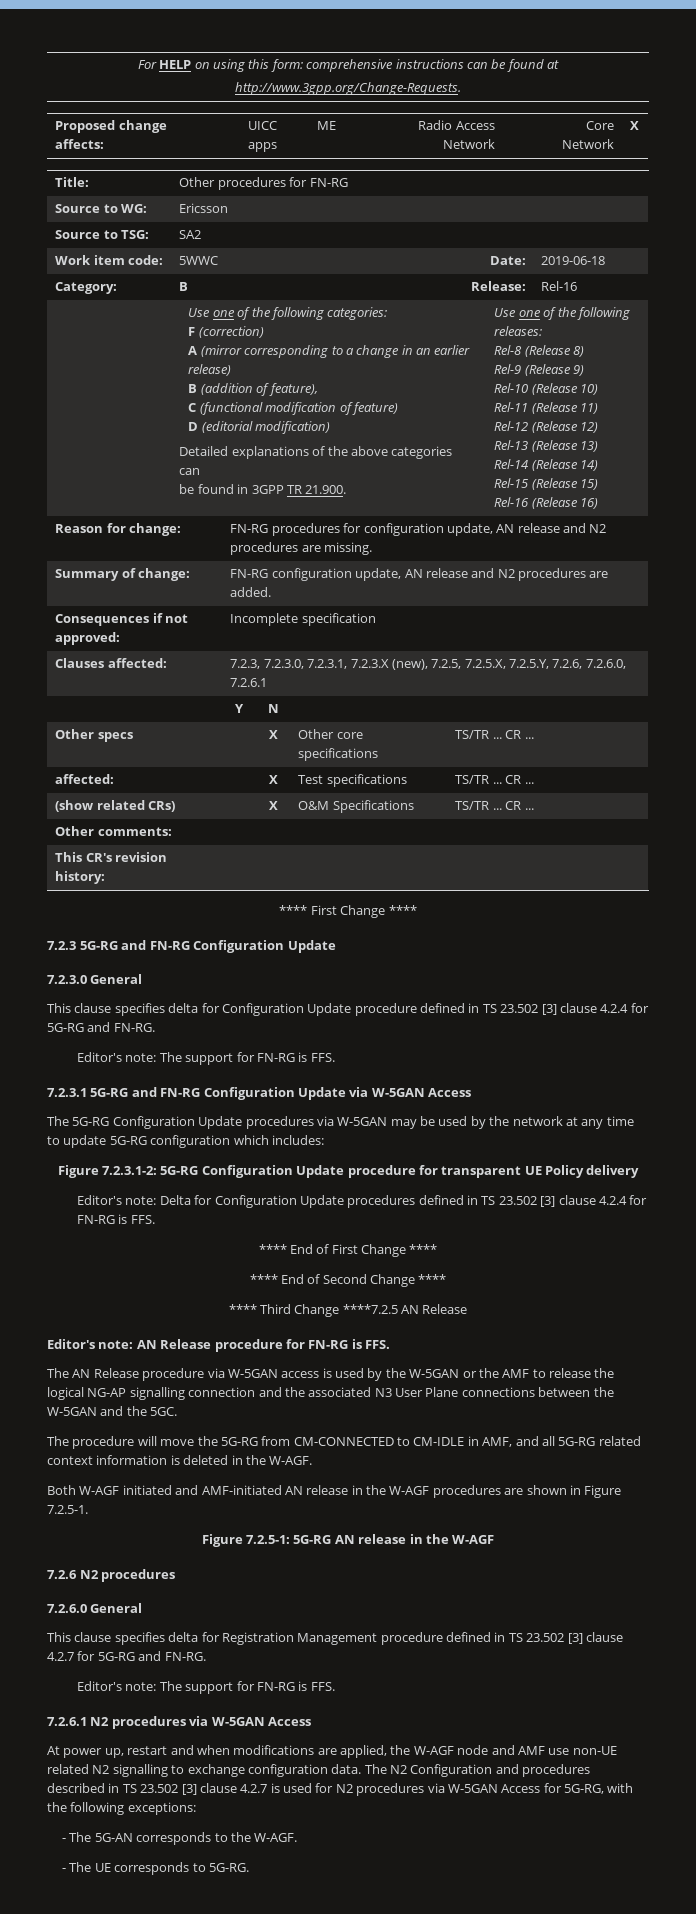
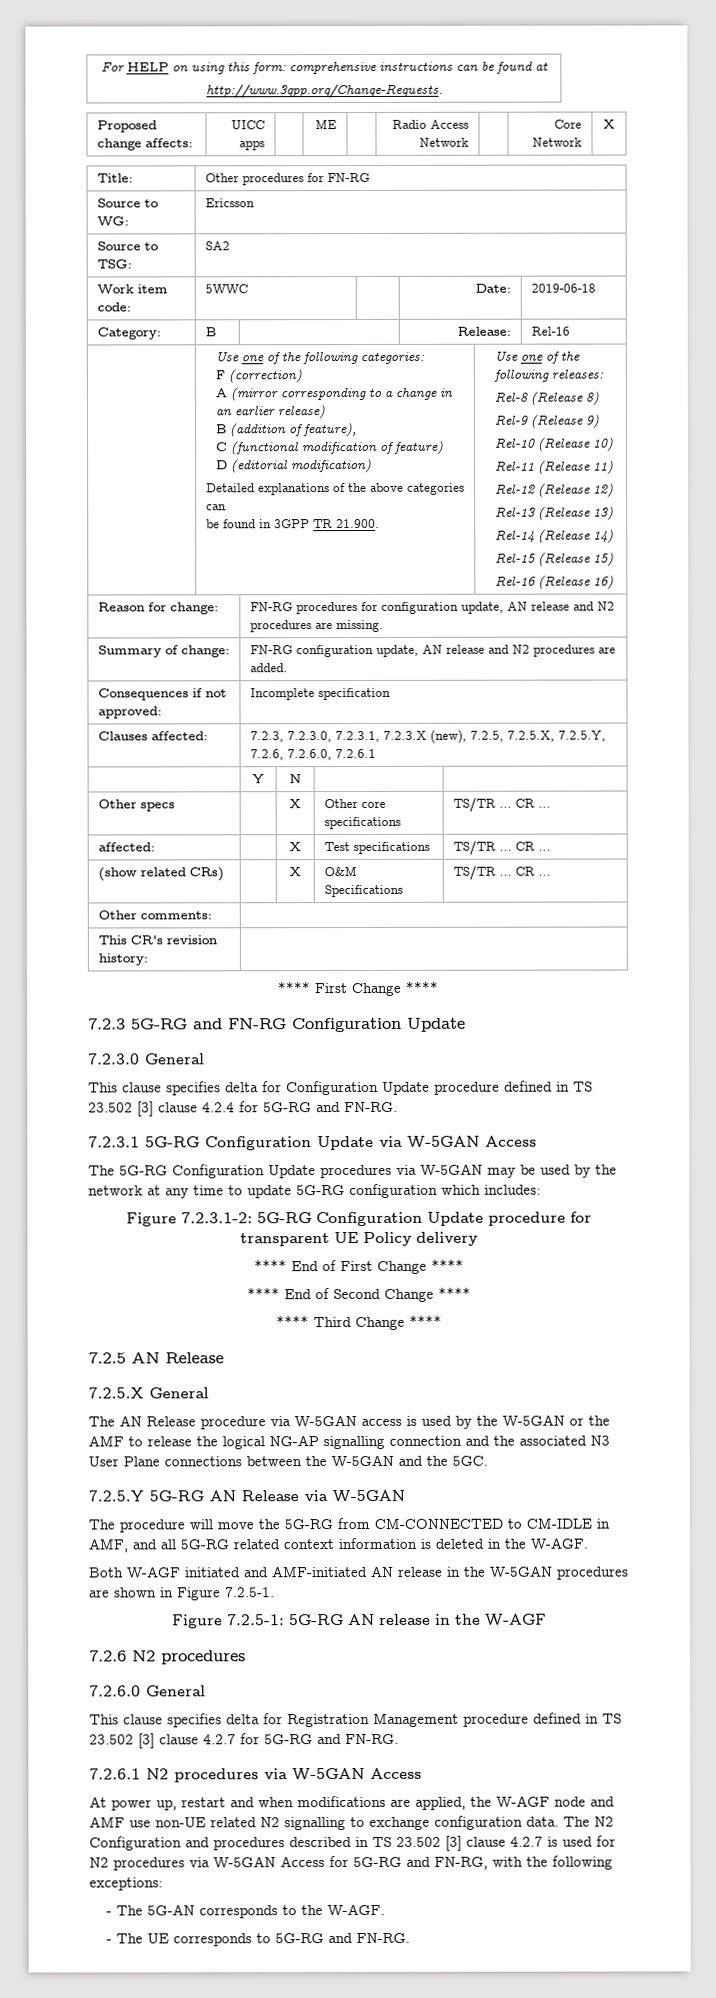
[77,1052,335,1065] // Editor's note: The support for FN-RG is FFS. -> (398, 1107) none
[131,1087,201,1097] and FN-RG -> (200, 1142) none
[77,1195,648,1208] [77,1214,155,1224] // Editor's note: Delta for Configuration Update procedures defined in TS 23.502 [3] clause 4.2.4 for FN-RG is FFS. -> (478, 1238) none
[342,1304,398,1314] ****7.2.5 -> [408,1314,442,1327] [88,1352,126,1364] **** // 7.2.5
[47,1339,390,1352] Editor's note: AN Release procedure for FN-RG is FFS. -> [88,1387,209,1399] 7.2.5.X General
(178, 1411) none -> [88,1489,405,1503] // 7.2.5.Y 5G-RG AN Release via W-5GAN
[389,1486,430,1495] W-AGF -> [489,1565,553,1577] W-5GAN
[77,1681,335,1694] // Editor's note: The support for FN-RG is FFS. -> (399, 1739) none
[564,1784,604,1794] 5G-RG, -> [353,1856,488,1870] 5G-RG and FN-RG,
[208,1863,249,1872] 5G-RG. -> [275,1932,411,1944] 5G-RG and FN-RG.

